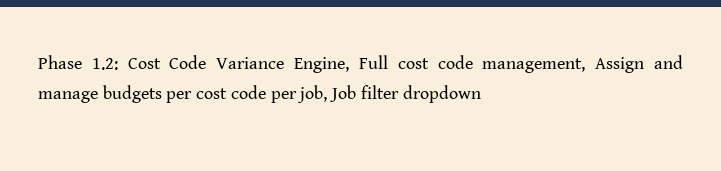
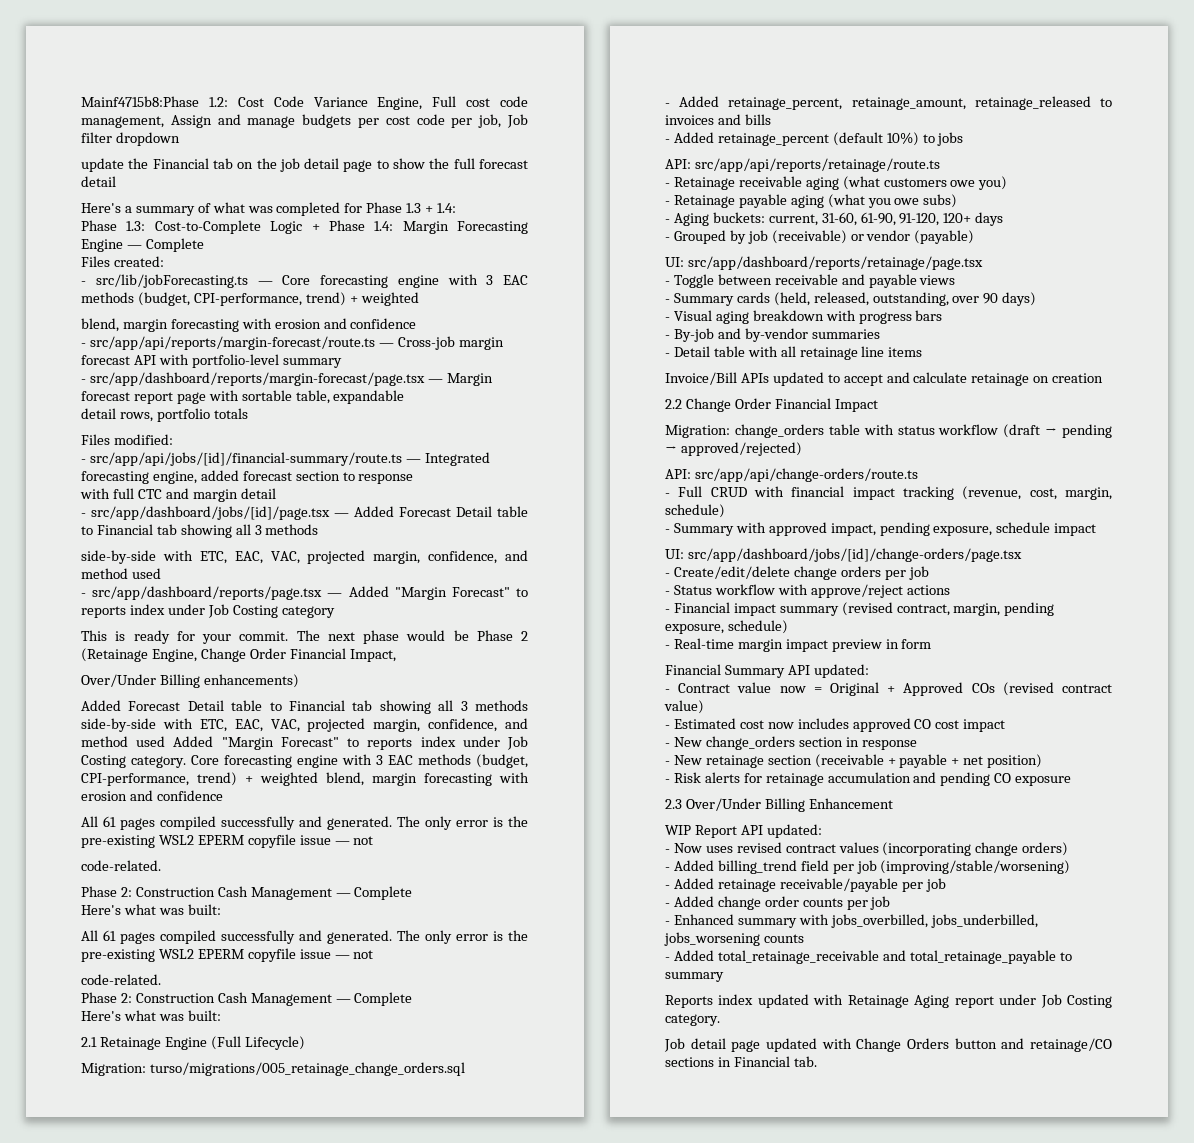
[38,55,82,69] Phase -> [81,96,199,107] Mainf4715b8:Phase
(481, 94) none -> [81,158,529,172] [81,176,116,187] [81,202,457,216] [81,220,528,234] [81,238,204,252] [81,256,164,267] [81,274,528,288] [81,292,419,306] [81,318,417,332] [81,336,504,350] [81,354,342,368] [81,372,493,386] [81,390,405,404] [81,408,248,422] [81,434,173,445] [81,452,490,466] [81,470,414,484] [80,488,276,502] [81,506,528,520] [81,524,319,538] [81,550,528,564] [81,568,161,579] [81,586,528,600] [81,604,335,618] [81,630,528,644] [81,648,396,662] [81,674,299,688] [81,700,528,714] [81,718,528,732] [81,736,528,750] [81,754,528,768] [81,772,529,786] [81,790,223,801] [81,816,528,830] [81,834,374,848] [81,860,161,871] [81,886,413,900] [81,904,221,915] [81,930,528,944] [81,948,374,962] [81,974,161,985] [81,992,413,1006] [81,1010,221,1021] [81,1036,305,1050] [81,1062,465,1076] [665,96,1112,110] [665,114,771,125] [665,132,964,146] [665,158,940,172] [665,176,1008,190] [665,194,958,208] [665,212,1004,226] [665,230,975,244] [665,256,983,270] [665,274,956,288] [665,292,1037,306] [665,310,943,324] [665,328,880,342] [665,346,923,360] [665,372,1104,386] [665,398,878,412] [665,424,1112,438] [665,442,802,456] [665,468,918,482] [665,486,1112,500] [665,504,725,518] [665,522,1097,536] [665,548,1022,562] [665,566,929,580] [665,584,950,598] [665,602,1055,616] [665,620,788,634] [665,638,932,652] [665,664,869,678] [665,682,1112,696] [664,700,704,714] [665,718,1006,732] [665,736,917,750] [665,754,1043,768] [665,772,1072,786] [665,798,893,812] [665,824,822,838] [665,842,1069,856] [665,860,1071,874] [665,878,946,892] [665,896,891,910] [665,914,1038,928] [664,932,804,946] [665,950,1072,964] [665,972,724,982] [665,994,1112,1008] [665,1014,720,1026] [664,1038,1112,1052] [665,1056,817,1067] // update the Financial tab on the job detail page to show the full forecast detail // Here's a summary of what was completed for Phase 1.3 + 1.4: // Phase 1.3: Cost-to-Complete Logic + Phase 1.4: Margin Forecasting Engine — Complete // Files created: // - src/lib/jobForecasting.ts — Core forecasting engine with 3 EAC methods (budget, CPI-performance, trend) + weighted // blend, margin forecasting with erosion and confidence // - src/app/api/reports/margin-forecast/route.ts — Cross-job margin forecast API with portfolio-level summary // - src/app/dashboard/reports/margin-forecast/page.tsx — Margin forecast report page with sortable table, expandable // detail rows, portfolio totals // Files modified: // - src/app/api/jobs/[id]/financial-summary/route.ts — Integrated forecasting engine, added forecast section to response // with full CTC and margin detail // - src/app/dashboard/jobs/[id]/page.tsx — Added Forecast Detail table to Financial tab showing all 3 methods // side-by-side with ETC, EAC, VAC, projected margin, confidence, and method used // - src/app/dashboard/reports/page.tsx — Added "Margin Forecast" to reports index under Job Costing category // This is ready for your commit. The next phase would be Phase 2 (Retainage Engine, Change Order Financial Impact, // Over/Under Billing enhancements) // Added Forecast Detail table to Financial tab showing all 3 methods side-by-side with ETC, EAC, VAC, projected margin, confidence, and method used Added "Margin Forecast" to reports index under Job Costing category. Core forecasting engine with 3 EAC methods (budget, CPI-performance, trend) + weighted blend, margin forecasting with erosion and confidence // All 61 pages compiled successfully and generated. The only error is the pre-existing WSL2 EPERM copyfile issue — not // code-related. // Phase 2: Construction Cash Management — Complete // Here's what was built: // All 61 pages compiled successfully and generated. The only error is the pre-existing WSL2 EPERM copyfile issue — not // code-related. // Phase 2: Construction Cash Management — Complete // Here's what was built: // 2.1 Retainage Engine (Full Lifecycle) // Migration: turso/migrations/005_retainage_change_orders.sql // - Added retainage_percent, retainage_amount, retainage_released to invoices and bills // - Added retainage_percent (default 10%) to jobs // API: src/app/api/reports/retainage/route.ts // - Retainage receivable aging (what customers owe you) // - Retainage payable aging (what you owe subs) // - Aging buckets: current, 31-60, 61-90, 91-120, 120+ days // - Grouped by job (receivable) or vendor (payable) // UI: src/app/dashboard/reports/retainage/page.tsx // - Toggle between receivable and payable views // - Summary cards (held, released, outstanding, over 90 days) // - Visual aging breakdown with progress bars // - By-job and by-vendor summaries // - Detail table with all retainage line items // Invoice/Bill APIs updated to accept and calculate retainage on creation // 2.2 Change Order Financial Impact // Migration: change_orders table with status workflow (draft → pending → approved/rejected) // API: src/app/api/change-orders/route.ts // - Full CRUD with financial impact tracking (revenue, cost, margin, schedule) // - Summary with approved impact, pending exposure, schedule impact // UI: src/app/dashboard/jobs/[id]/change-orders/page.tsx // - Create/edit/delete change orders per job // - Status workflow with approve/reject actions // - Financial impact summary (revised contract, margin, pending exposure, schedule) // - Real-time margin impact preview in form // Financial Summary API updated: // - Contract value now = Original + Approved COs (revised contract value) // - Estimated cost now includes approved CO cost impact // - New change_orders section in response // - New retainage section (receivable + payable + net position) // - Risk alerts for retainage accumulation and pending CO exposure // 2.3 Over/Under Billing Enhancement // WIP Report API updated: // - Now uses revised contract values (incorporating change orders) // - Added billing_trend field per job (improving/stable/worsening) // - Added retainage receivable/payable per job // - Added change order counts per job // - Enhanced summary with jobs_overbilled, jobs_underbilled, jobs_worsening counts // - Added total_retainage_receivable and total_retainage_payable to summary // Reports index updated with Retainage Aging report under Job Costing category. // Job detail page updated with Change Orders button and retainage/CO sections in Financial tab.

